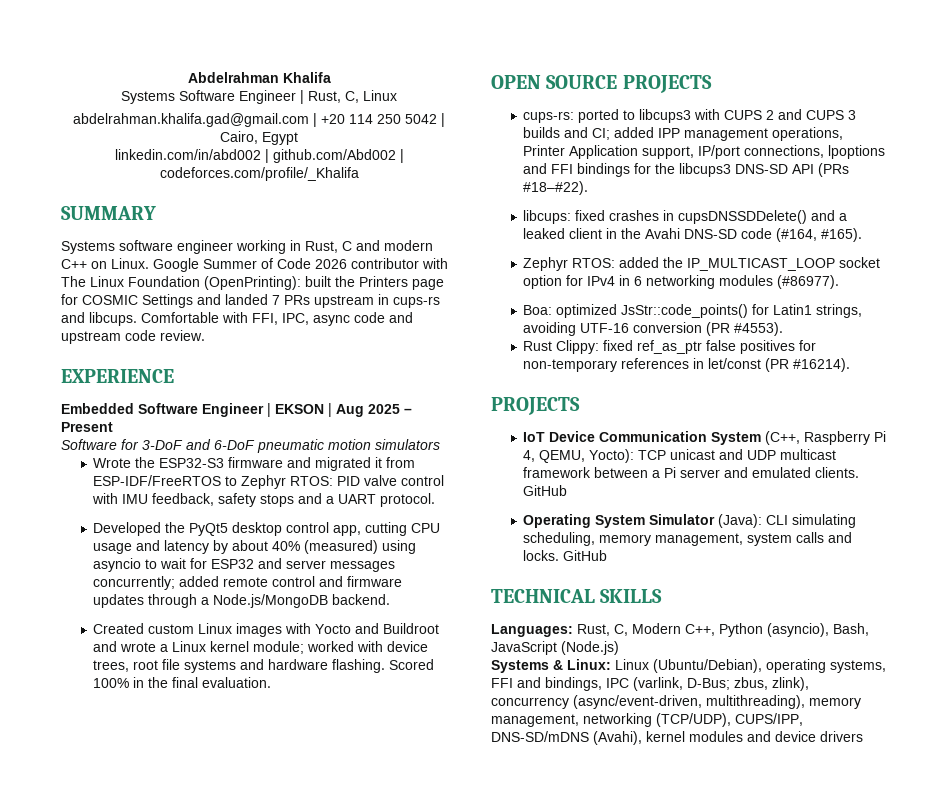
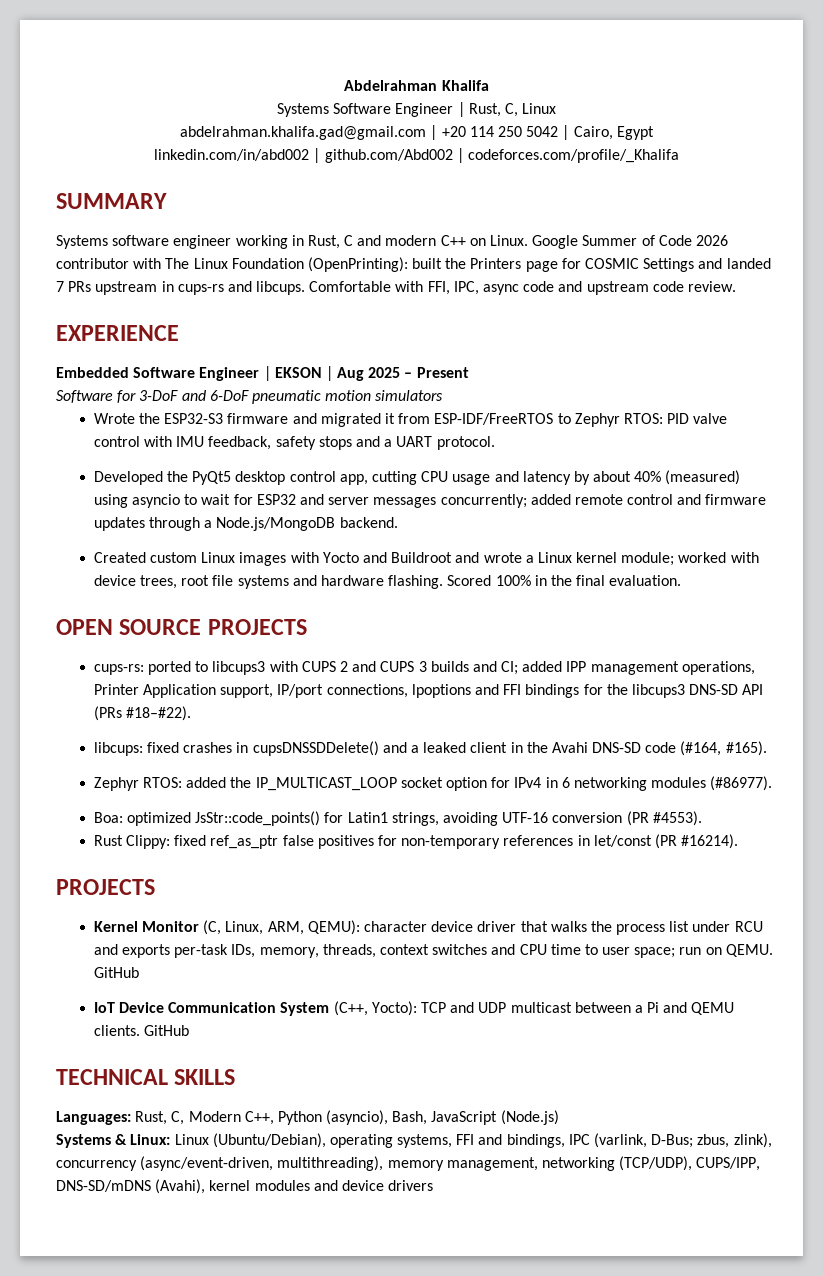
(580, 406) none -> [93,920,763,935] [93,944,773,958] [93,967,139,978] // Kernel Monitor (C, Linux, ARM, QEMU): character device driver that walks the process list under RCU and exports per-task IDs, memory, threads, context switches and CPU time to user space; run on QEMU. GitHub
[804,431,887,445] [523,450,586,463] Raspberry Pi 4, QEMU, -> (368, 1008) none
[670,449,716,460] unicast -> (446, 1007) none
[523,467,592,478] framework -> (572, 1007) none
[680,467,812,478] server and emulated -> [663,1002,735,1015] and QEMU
[523,514,857,528] [523,532,853,546] [523,550,608,561] // Operating System Simulator (Java): CLI simulating scheduling, memory management, system calls and locks. GitHub -> (190, 1030) none

